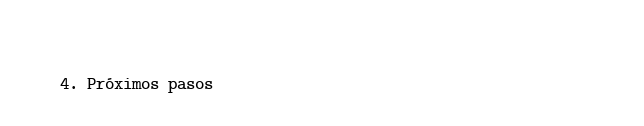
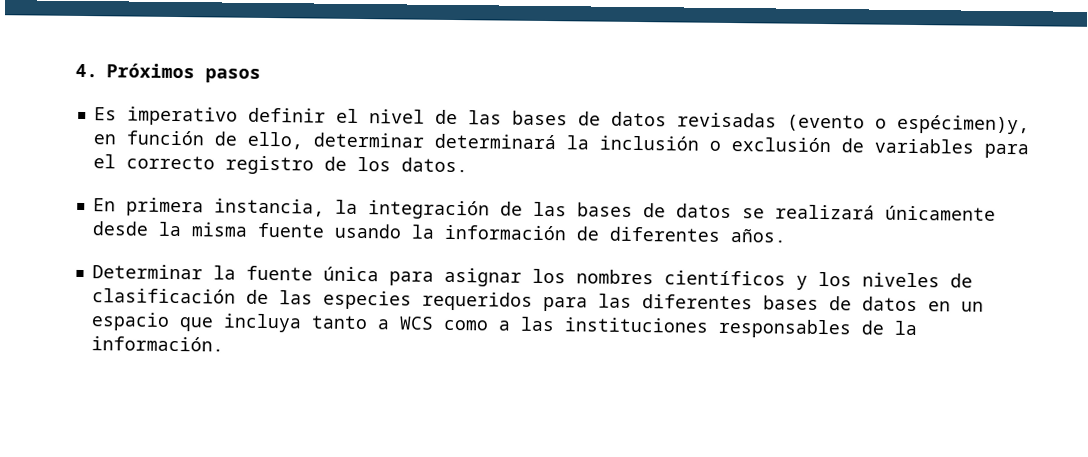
(213, 86) none -> [94,106,1031,135] [93,130,1030,159] [93,154,469,175] [93,197,997,221] [92,221,788,243] [92,264,974,290] [92,288,985,312] [91,312,919,339] [91,336,225,352] // Es imperativo definir el nivel de las bases de datos revisadas (evento o espécimen)y, en función de ello, determinar determinará la inclusión o exclusión de variables para el correcto registro de los datos. // En primera instancia, la integración de las bases de datos se realizará únicamente desde la misma fuente usando la información de diferentes años. // Determinar la fuente única para asignar los nombres científicos y los niveles de clasificación de las especies requeridos para las diferentes bases de datos en un espacio que incluya tanto a WCS como a las instituciones responsables de la información.

